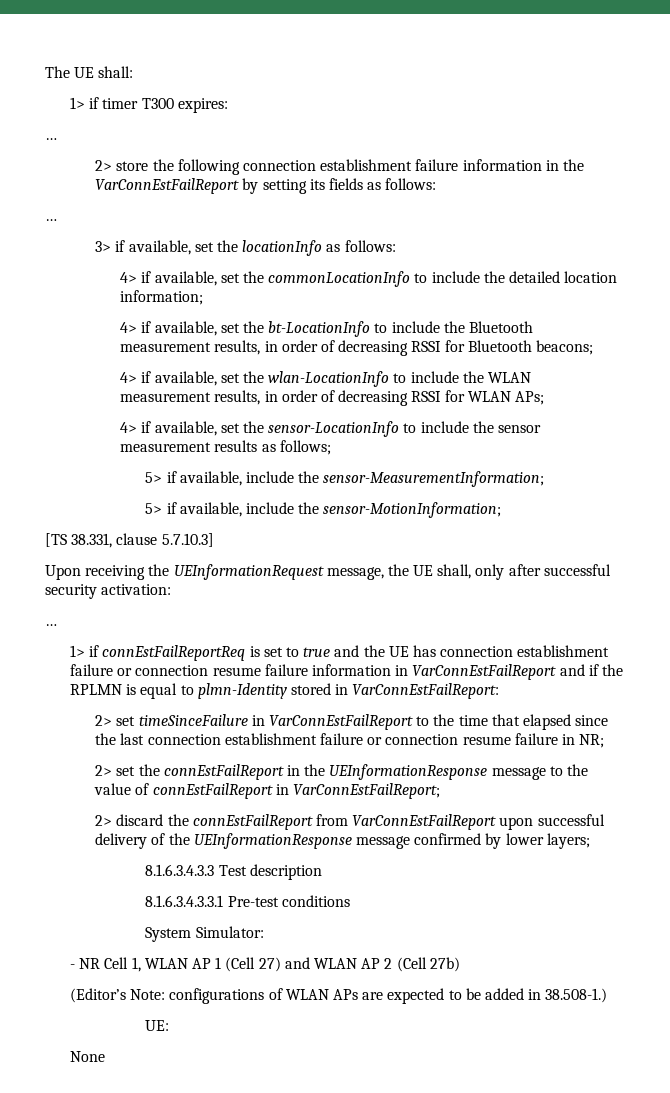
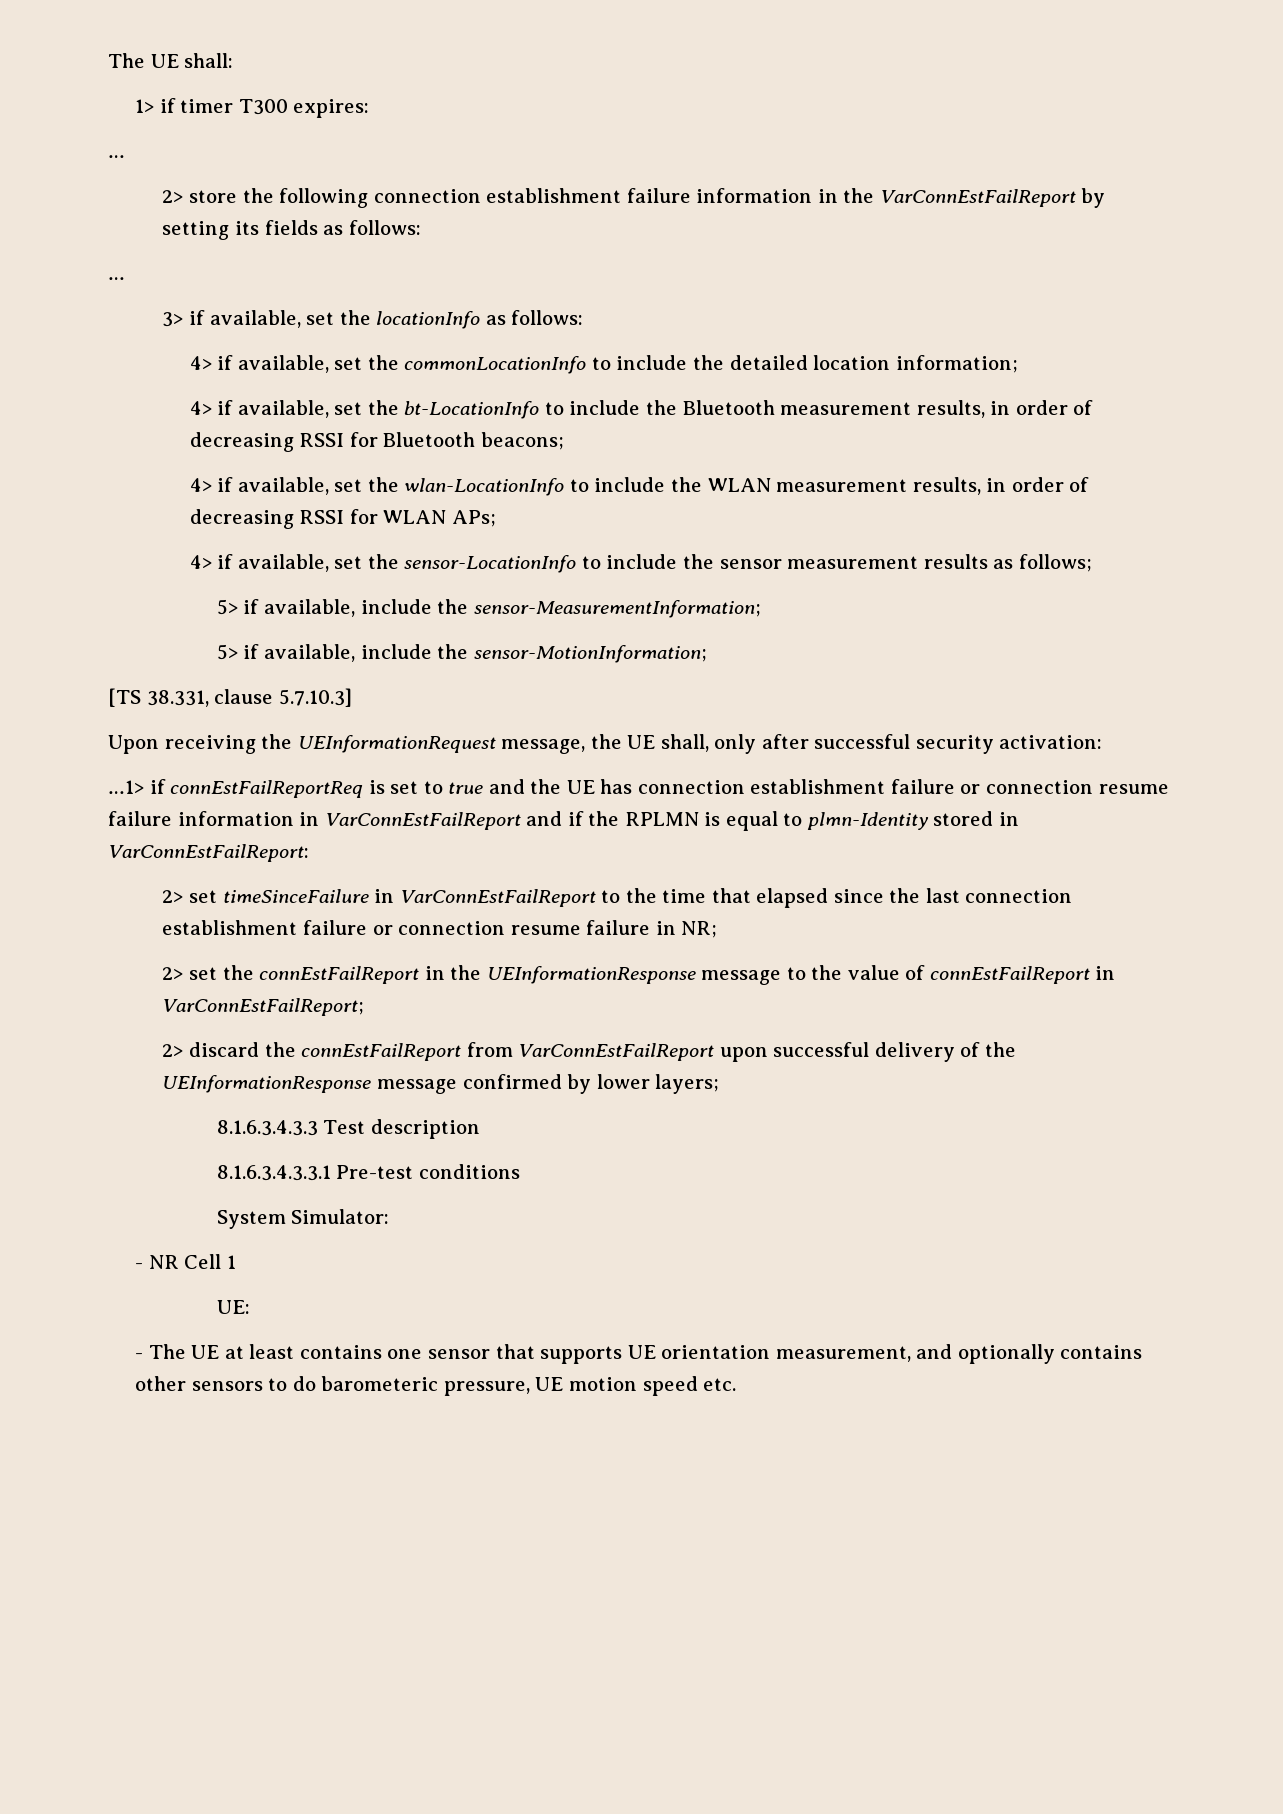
[45,624,57,626] [70,645,86,657] … // 1> -> [108,780,144,794] …1>
[131,957,460,972] [70,988,608,1004] [145,1020,170,1031] [70,1051,106,1062] 1, WLAN AP 1 (Cell 27) and WLAN AP 2 (Cell 27b) // (Editor’s Note: configurations of WLAN APs are expected to be added in 38.508-1.) // UE: // None -> [226,1255,236,1269] [216,1300,250,1314] [135,1344,1143,1364] [135,1376,737,1396] 1 // UE: // - The UE at least contains one sensor that supports UE orientation measurement, and optionally contains other sensors to do barometeric pressure, UE motion speed etc.

